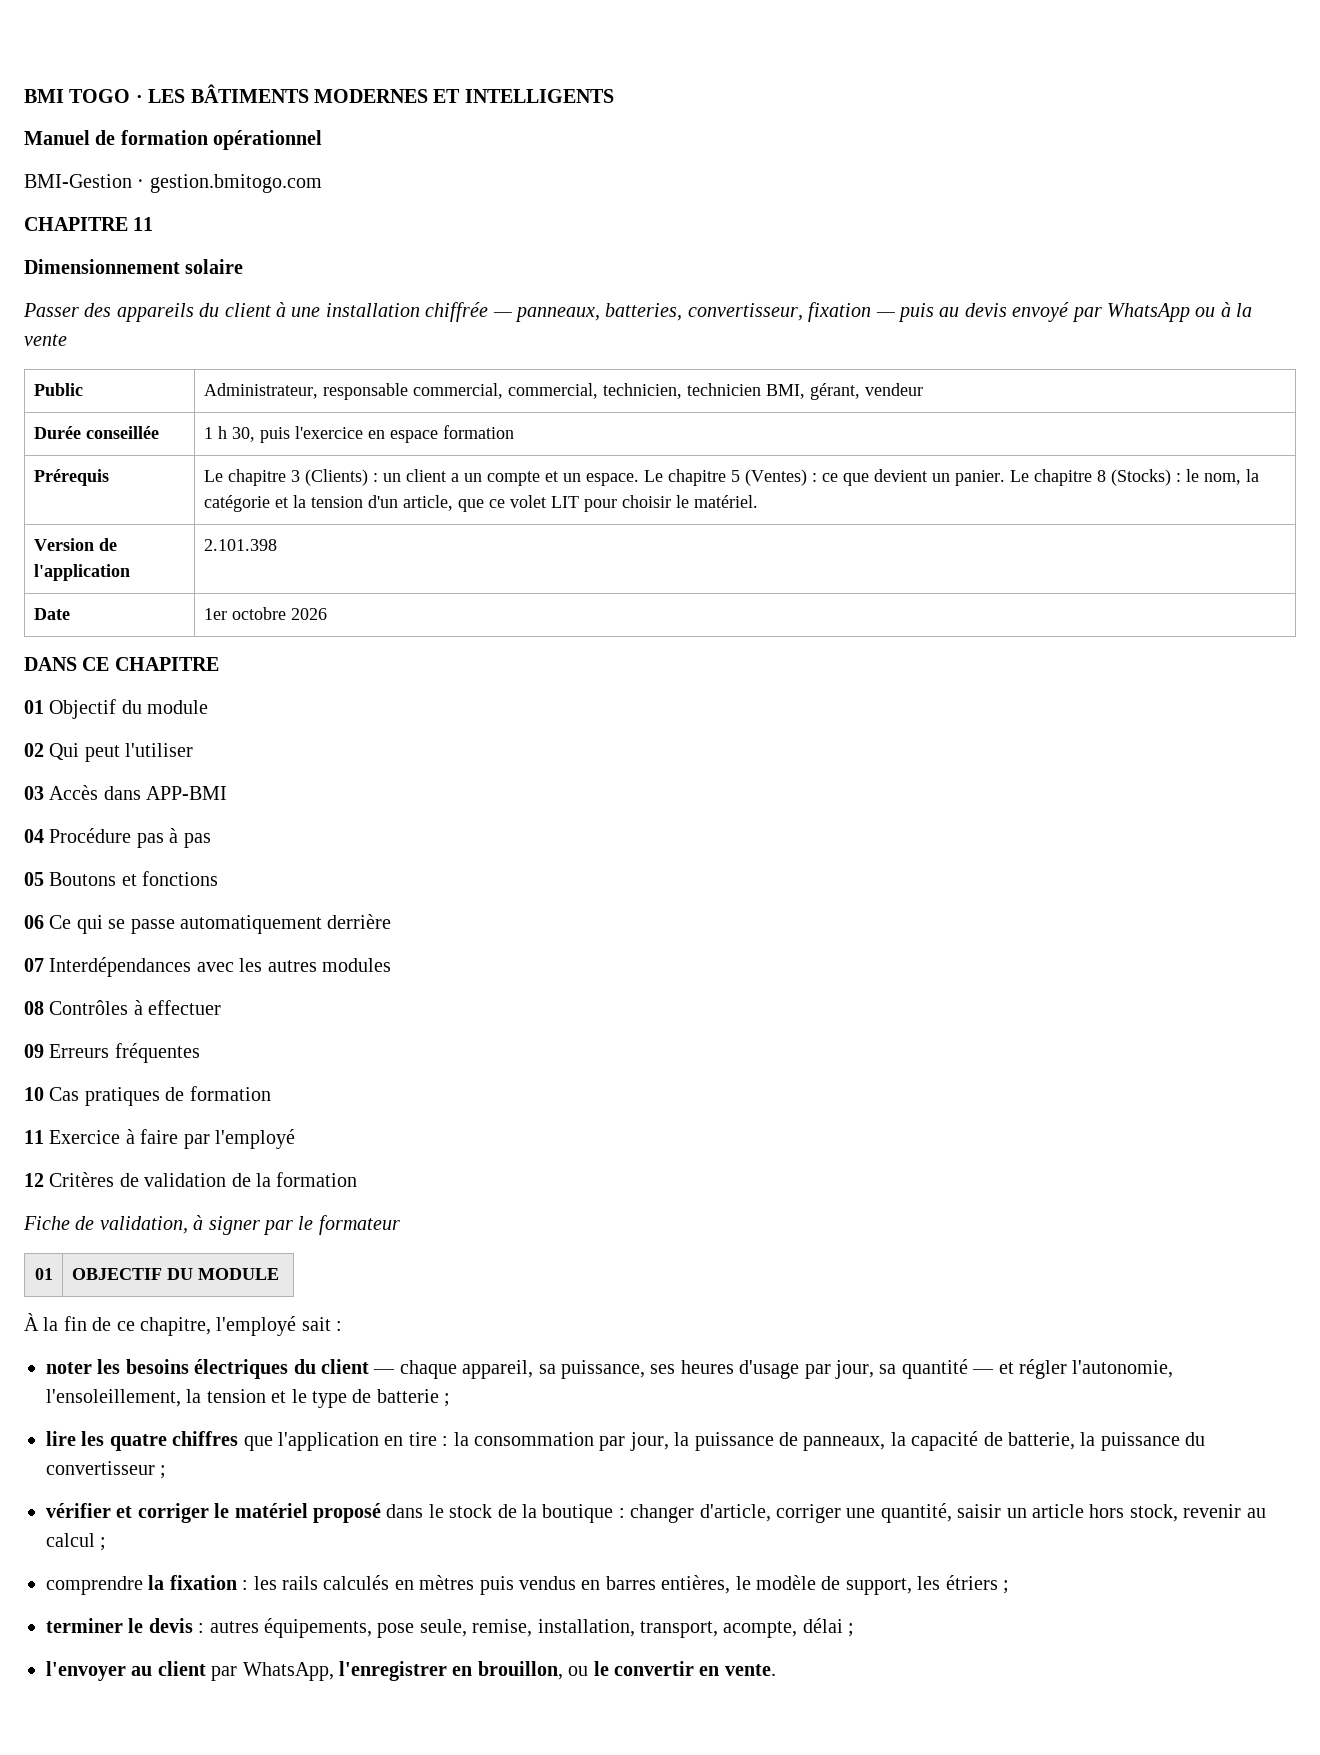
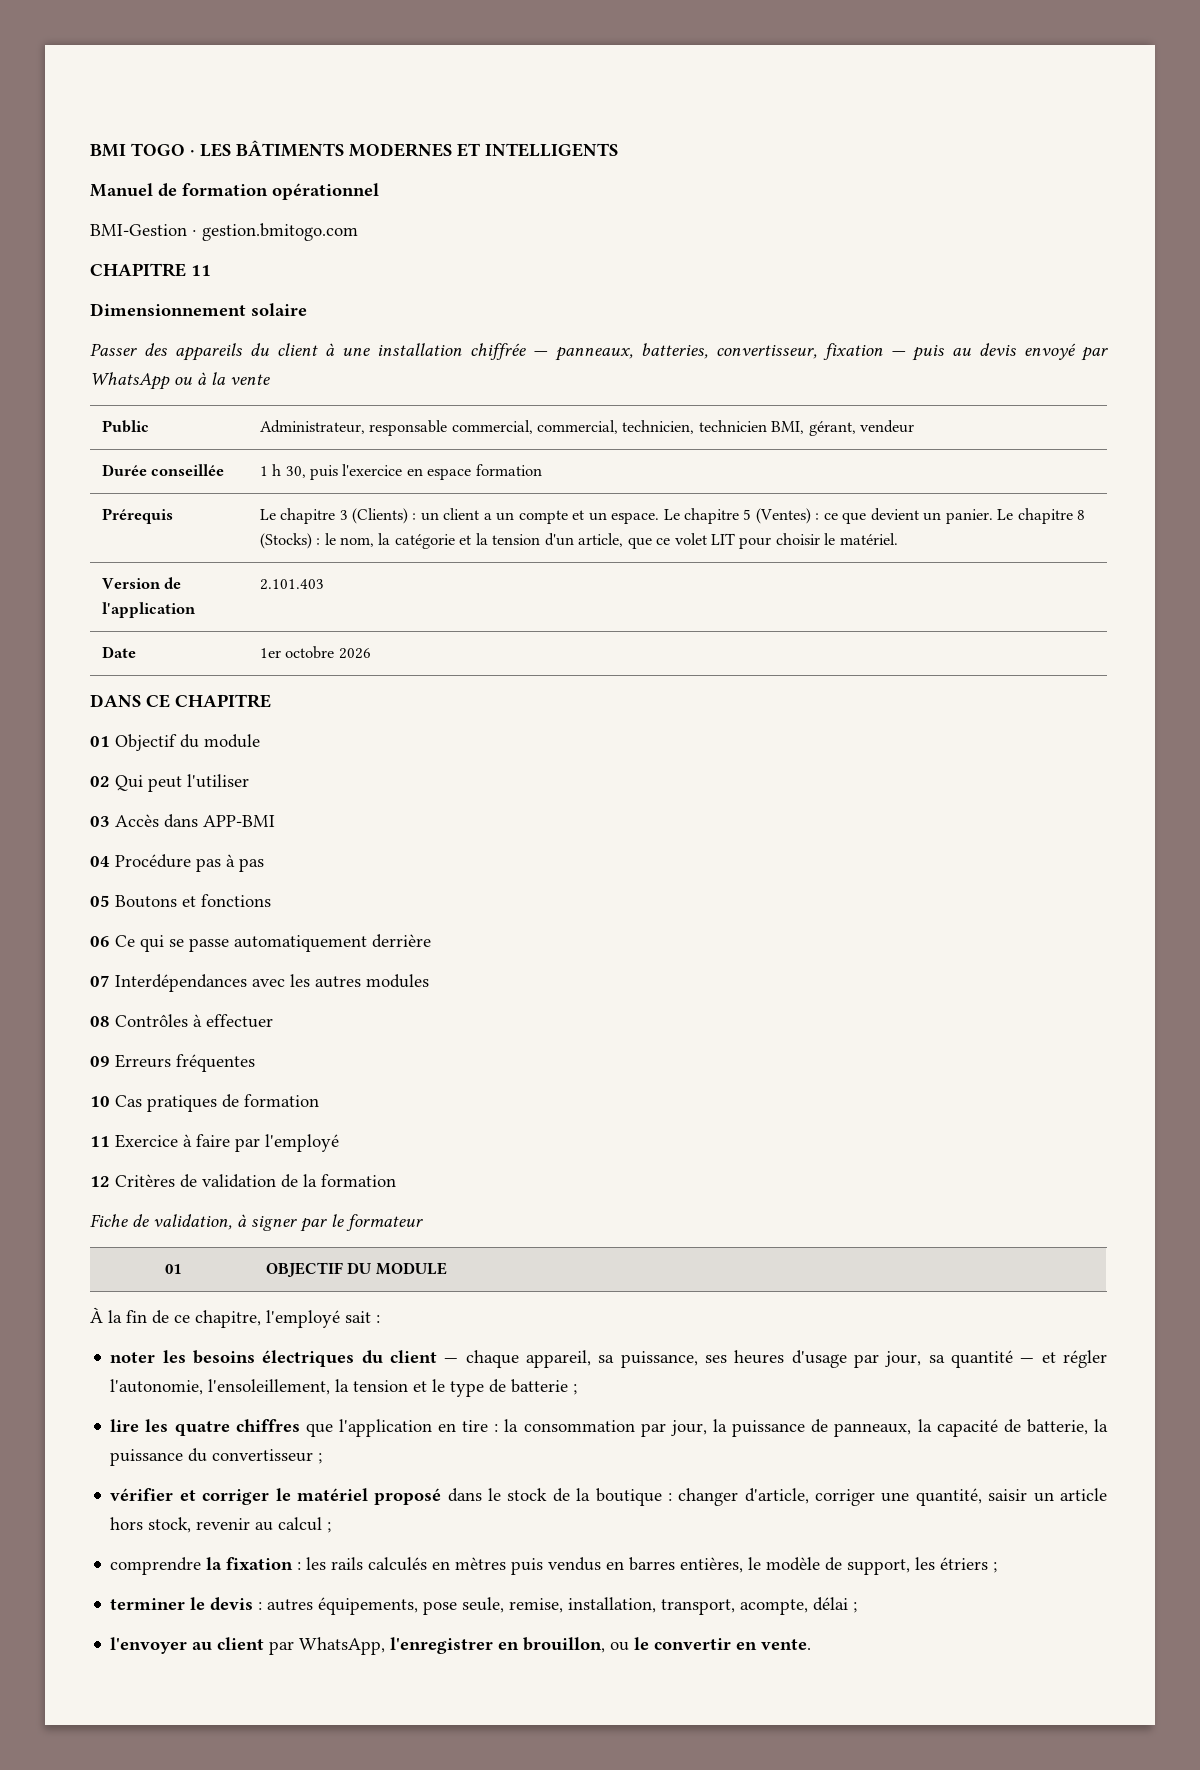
[203,539,277,551] 2.101.398 -> [259,579,324,590] 2.101.403

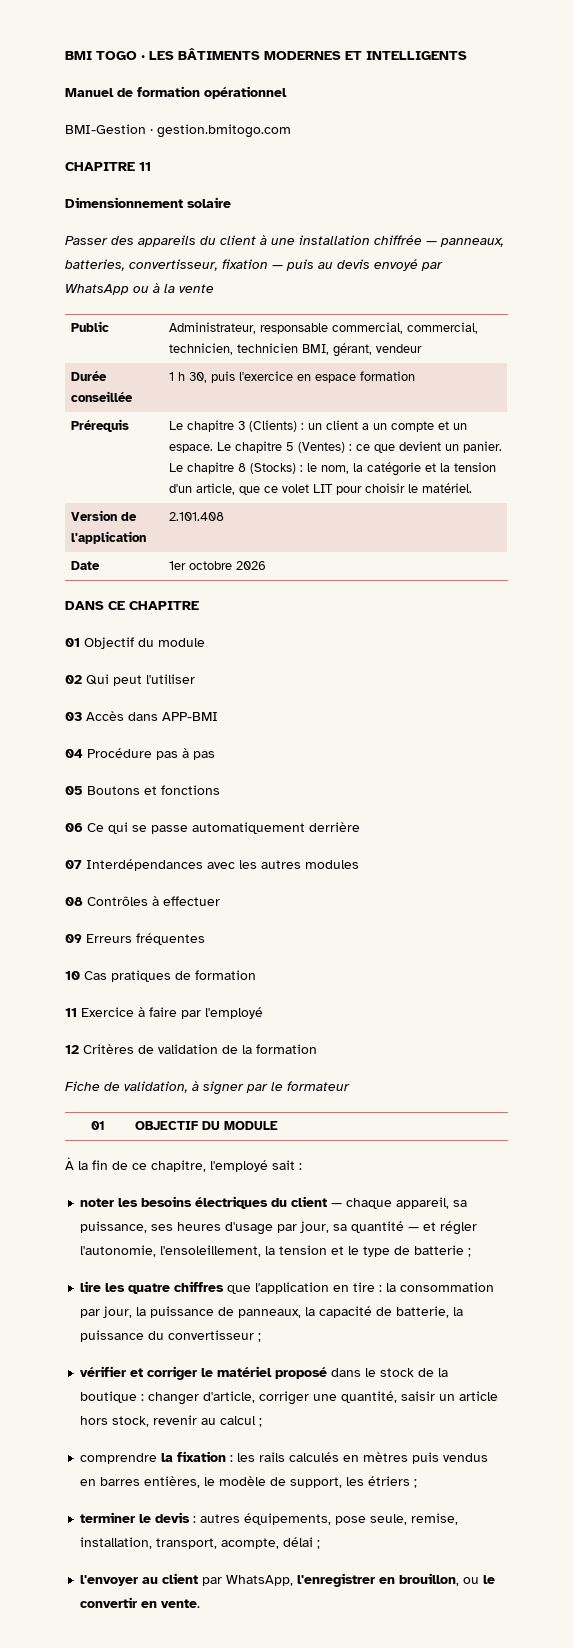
[259,579,324,590] 2.101.403 -> [168,512,224,521] 2.101.408

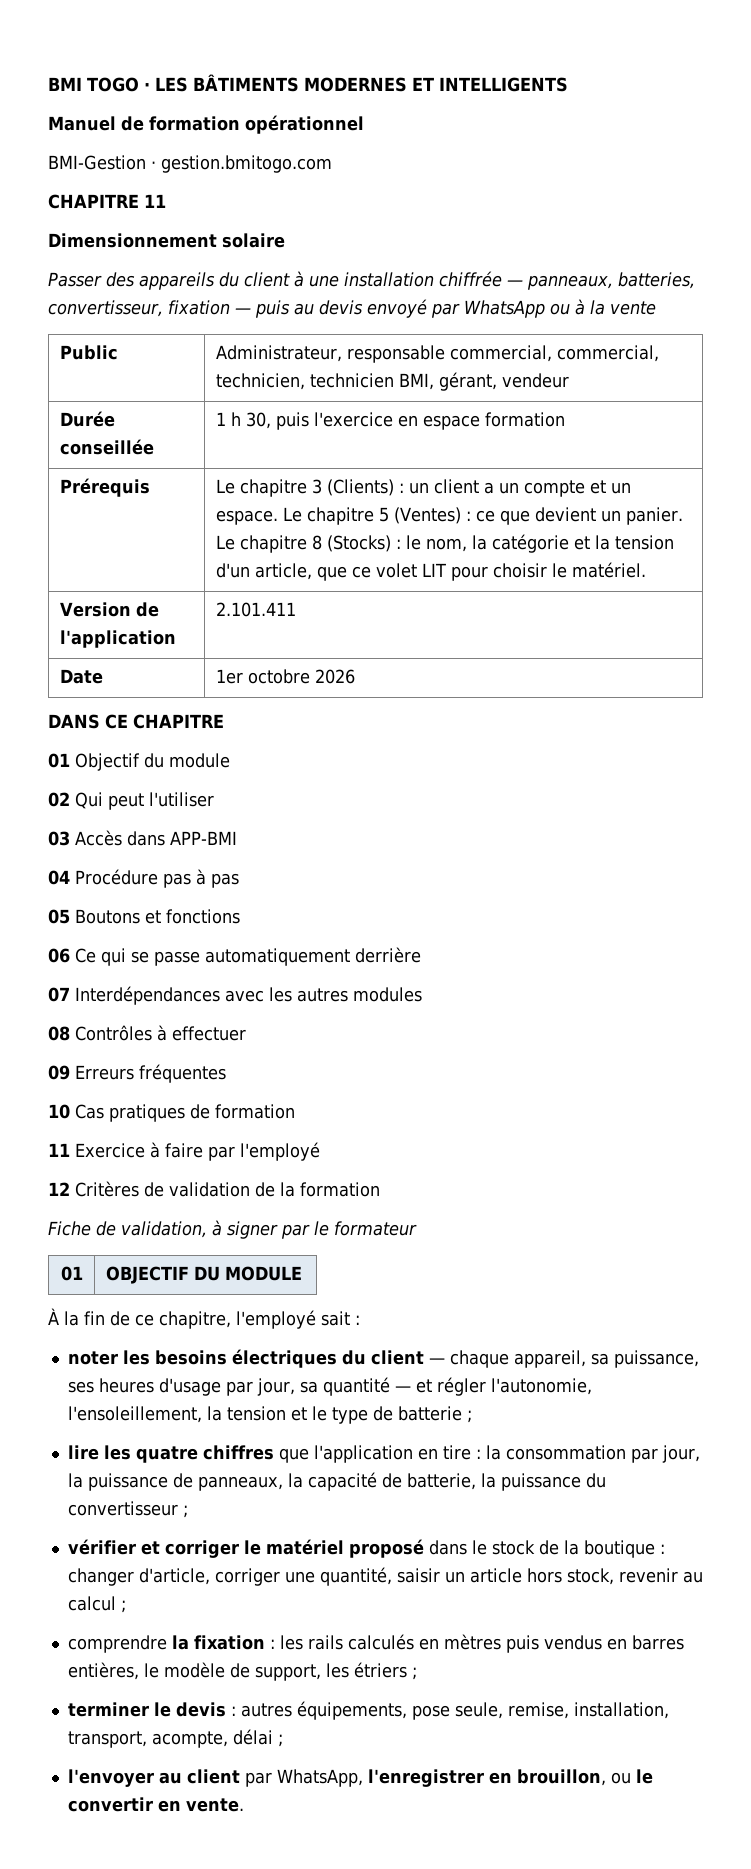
[168,512,224,521] 2.101.408 -> [215,602,296,617] 2.101.411

